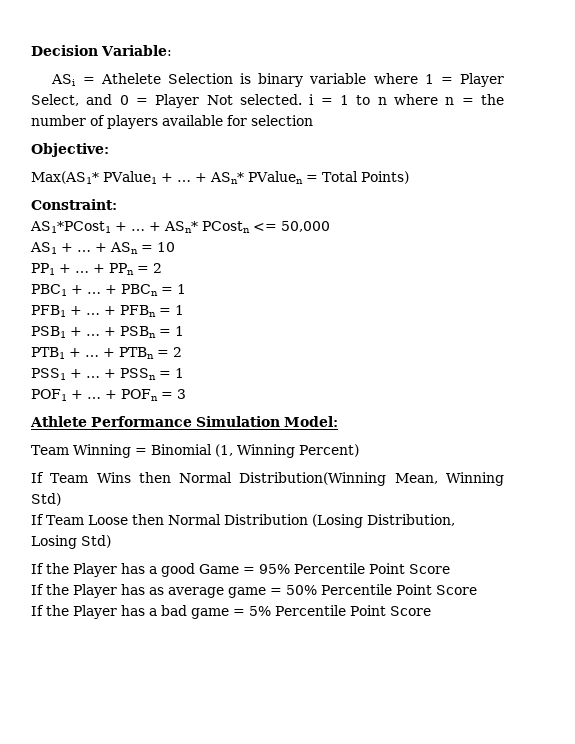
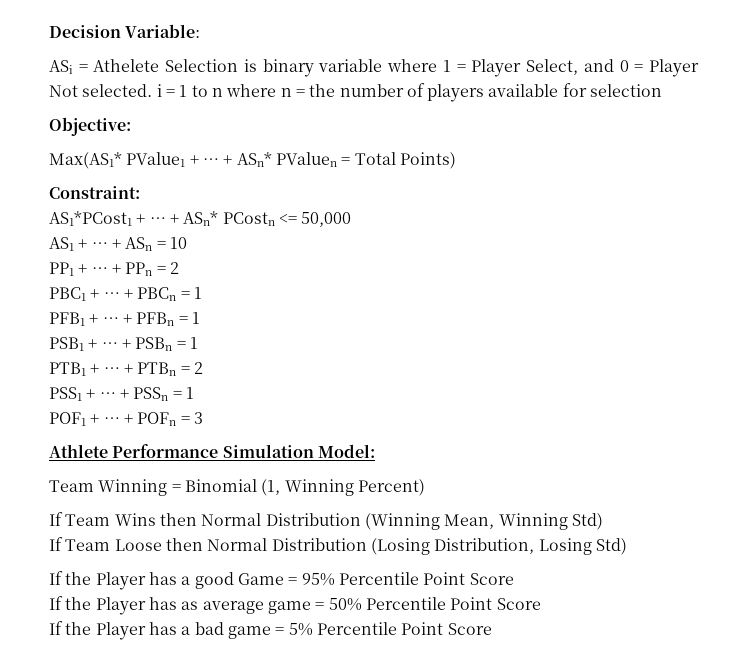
[239,472,387,486] Distribution(Winning -> [265,513,440,530] Distribution (Winning

